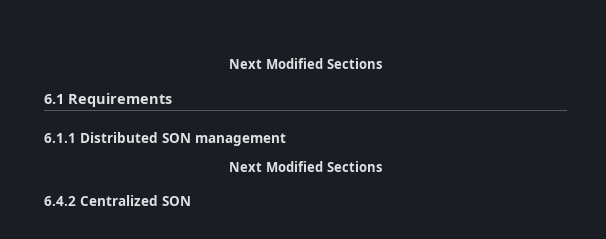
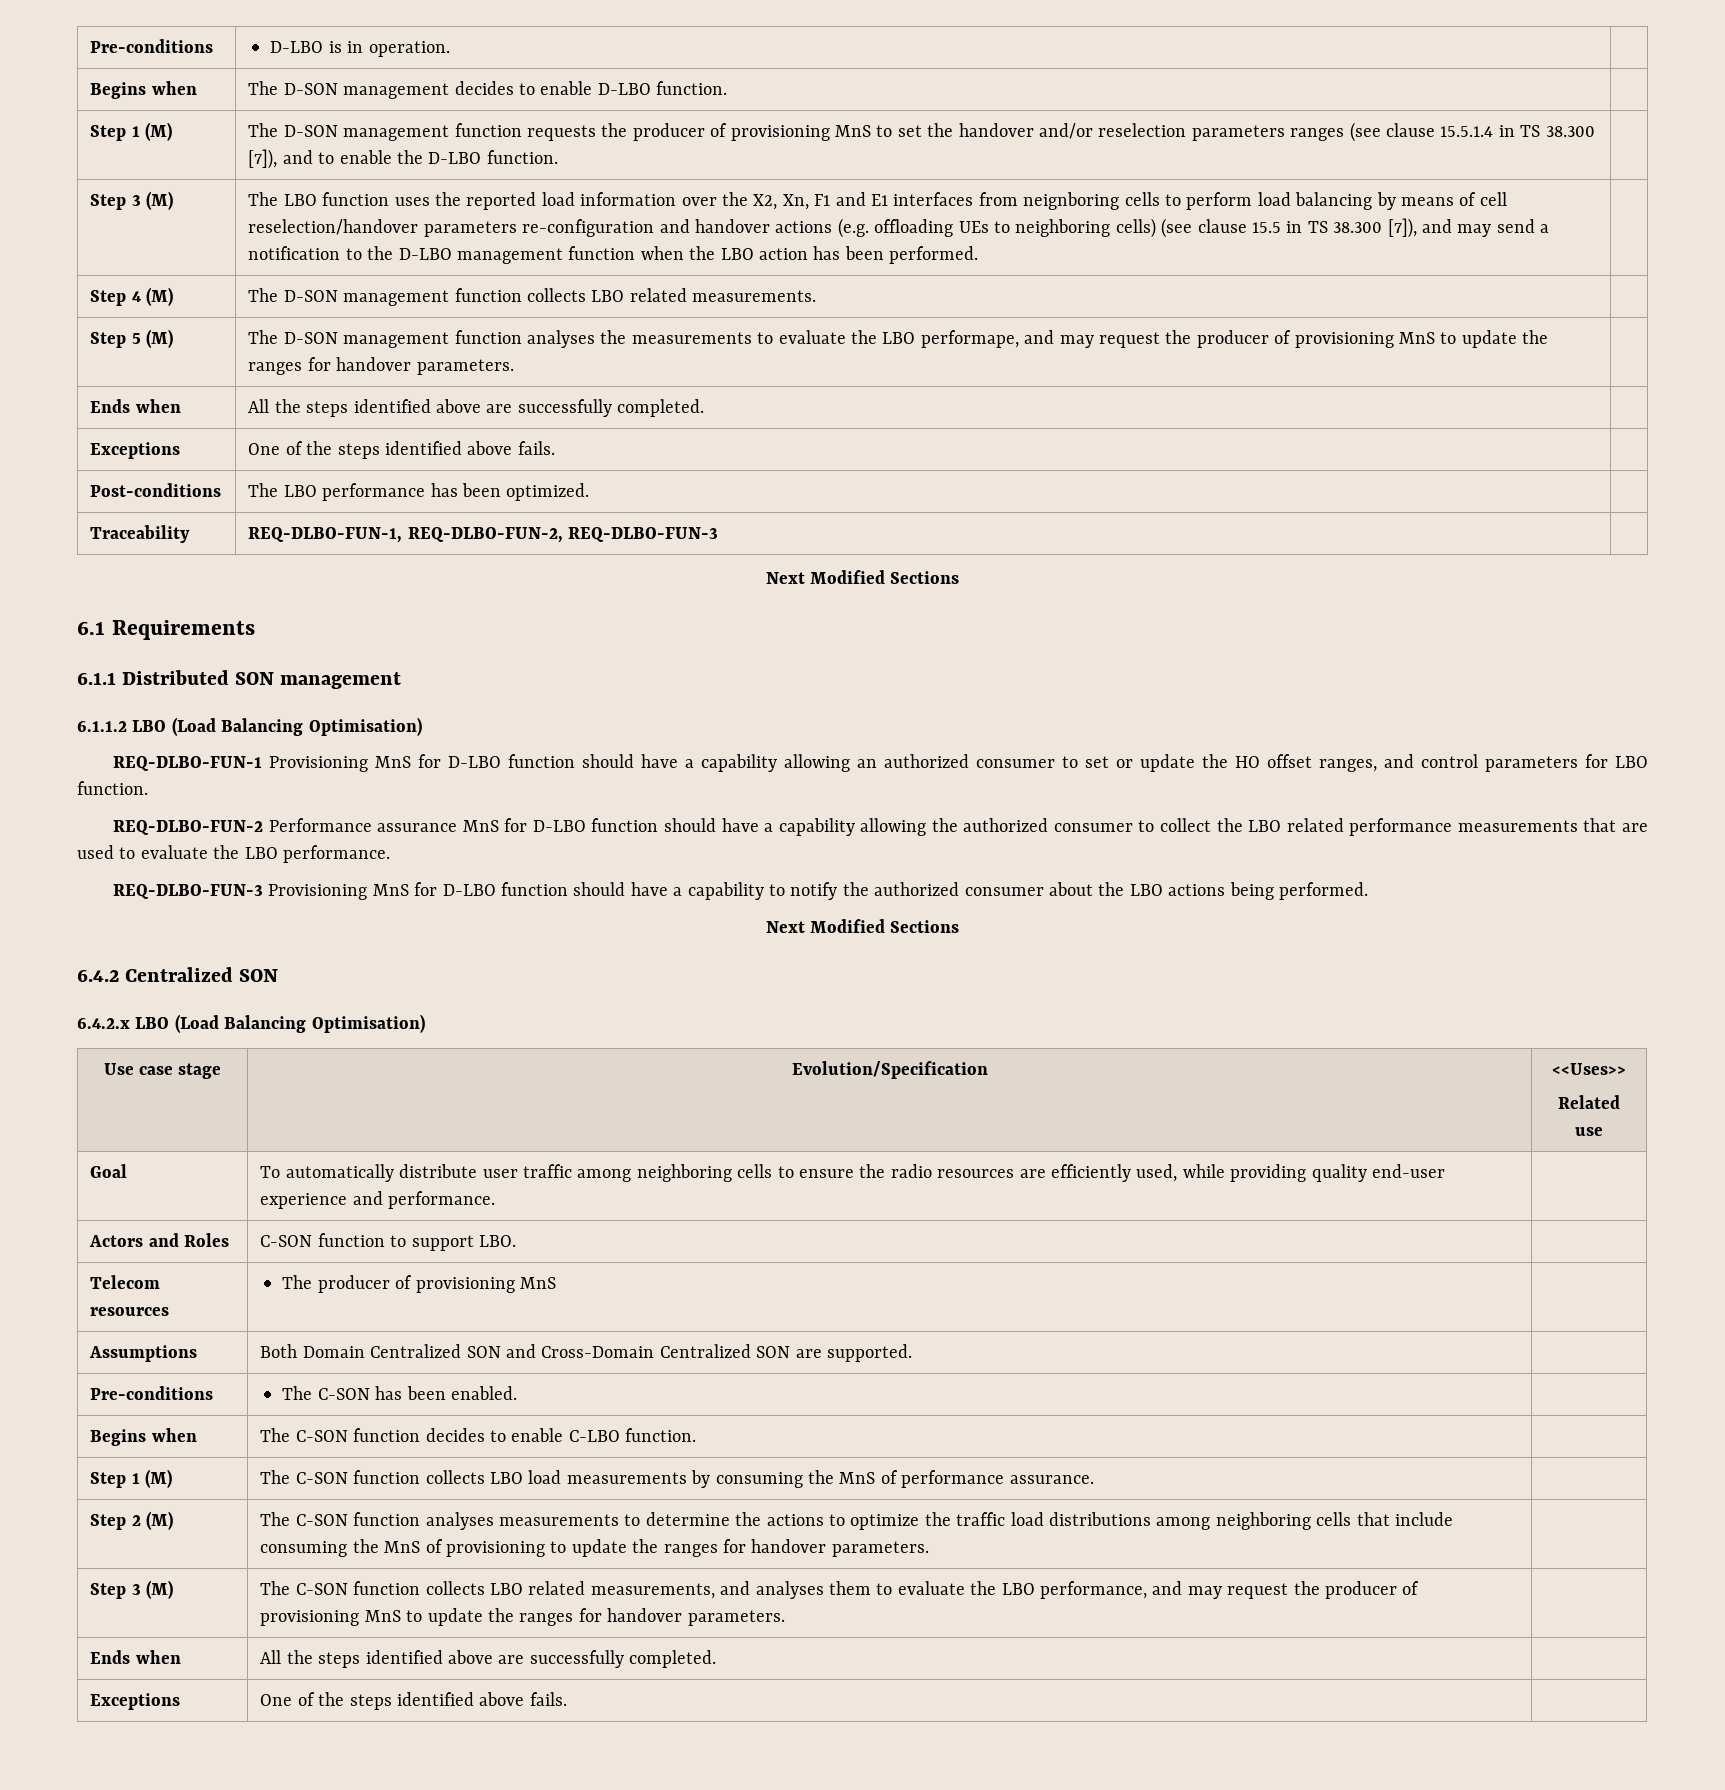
(229, 64) none -> [90,39,214,53] [270,41,450,57] [90,81,197,99] [248,81,728,99] [90,122,173,141] [248,122,1595,142] [248,149,558,169] [90,191,174,210] [248,192,1507,210] [248,218,1550,238] [248,246,979,264] [90,287,174,306] [248,288,817,306] [90,329,174,348] [248,330,1549,348] [248,357,514,375] [90,399,181,413] [248,399,705,417] [90,442,181,459] [248,441,555,459] [90,483,222,497] [248,483,590,501] [90,525,191,543] [248,527,719,543] Pre-conditions | D-LBO is in operation. | // Begins when | The D-SON management decides to enable D-LBO function. | // Step 1 (M) | The D-SON management function requests the producer of provisioning MnS to set the handover and/or reselection parameters ranges (see clause 15.5.1.4 in TS 38.300 [7]), and to enable the D-LBO function. | // Step 3 (M) | The LBO function uses the reported load information over the X2, Xn, F1 and E1 interfaces from neignboring cells to perform load balancing by means of cell reselection/handover parameters re-configuration and handover actions (e.g. offloading UEs to neighboring cells) (see clause 15.5 in TS 38.300 [7]), and may send a notification to the D-LBO management function when the LBO action has been performed. | // Step 4 (M) | The D-SON management function collects LBO related measurements. | // Step 5 (M) | The D-SON management function analyses the measurements to evaluate the LBO performape, and may request the producer of provisioning MnS to update the ranges for handover parameters. | // Ends when | All the steps identified above are successfully completed. | // Exceptions | One of the steps identified above fails. | // Post-conditions | The LBO performance has been optimized. | // Traceability | REQ-DLBO-FUN-1, REQ-DLBO-FUN-2, REQ-DLBO-FUN-3 | //
(286, 139) none -> [77,717,422,736] [113,754,1649,772] [77,781,148,795] [113,818,1648,836] [77,845,390,863] [113,882,1369,900] // 6.1.1.2 LBO (Load Balancing Optimisation) // REQ-DLBO-FUN-1 Provisioning MnS for D-LBO function should have a capability allowing an authorized consumer to set or update the HO offset ranges, and control parameters for LBO function. // REQ-DLBO-FUN-2 Performance assurance MnS for D-LBO function should have a capability allowing the authorized consumer to collect the LBO related performance measurements that are used to evaluate the LBO performance. // REQ-DLBO-FUN-3 Provisioning MnS for D-LBO function should have a capability to notify the authorized consumer about the LBO actions being performed.
(191, 201) none -> [77,1014,425,1033] [103,1063,222,1079] [791,1061,988,1079] [1552,1063,1626,1075] [1558,1095,1620,1109] [1575,1127,1603,1136] [90,1164,128,1178] [260,1164,1445,1182] [260,1191,496,1209] [89,1233,230,1247] [260,1233,516,1251] [90,1275,161,1289] [90,1307,170,1316] [282,1275,556,1293] [89,1345,198,1362] [260,1344,912,1362] [90,1386,214,1400] [282,1386,517,1400] [90,1428,197,1446] [260,1428,697,1442] [90,1469,173,1488] [260,1470,1094,1488] [90,1511,174,1530] [260,1512,1453,1530] [260,1539,929,1557] [90,1580,174,1599] [260,1581,1420,1599] [260,1608,785,1626] [90,1650,181,1664] [260,1650,717,1668] [90,1693,181,1710] [260,1692,567,1710] // 6.4.2.x LBO (Load Balancing Optimisation) // Use case stage | Evolution/Specification | <<Uses>> // Related use // Goal | To automatically distribute user traffic among neighboring cells to ensure the radio resources are efficiently used, while providing quality end-user experience and performance. | // Actors and Roles | C-SON function to support LBO. | // Telecom resources | The producer of provisioning MnS | // Assumptions | Both Domain Centralized SON and Cross-Domain Centralized SON are supported. | // Pre-conditions | The C-SON has been enabled. | // Begins when | The C-SON function decides to enable C-LBO function. | // Step 1 (M) | The C-SON function collects LBO load measurements by consuming the MnS of performance assurance. | // Step 2 (M) | The C-SON function analyses measurements to determine the actions to optimize the traffic load distributions among neighboring cells that include consuming the MnS of provisioning to update the ranges for handover parameters. | // Step 3 (M) | The C-SON function collects LBO related measurements, and analyses them to evaluate the LBO performance, and may request the producer of provisioning MnS to update the ranges for handover parameters. | // Ends when | All the steps identified above are successfully completed. | // Exceptions | One of the steps identified above fails. |

